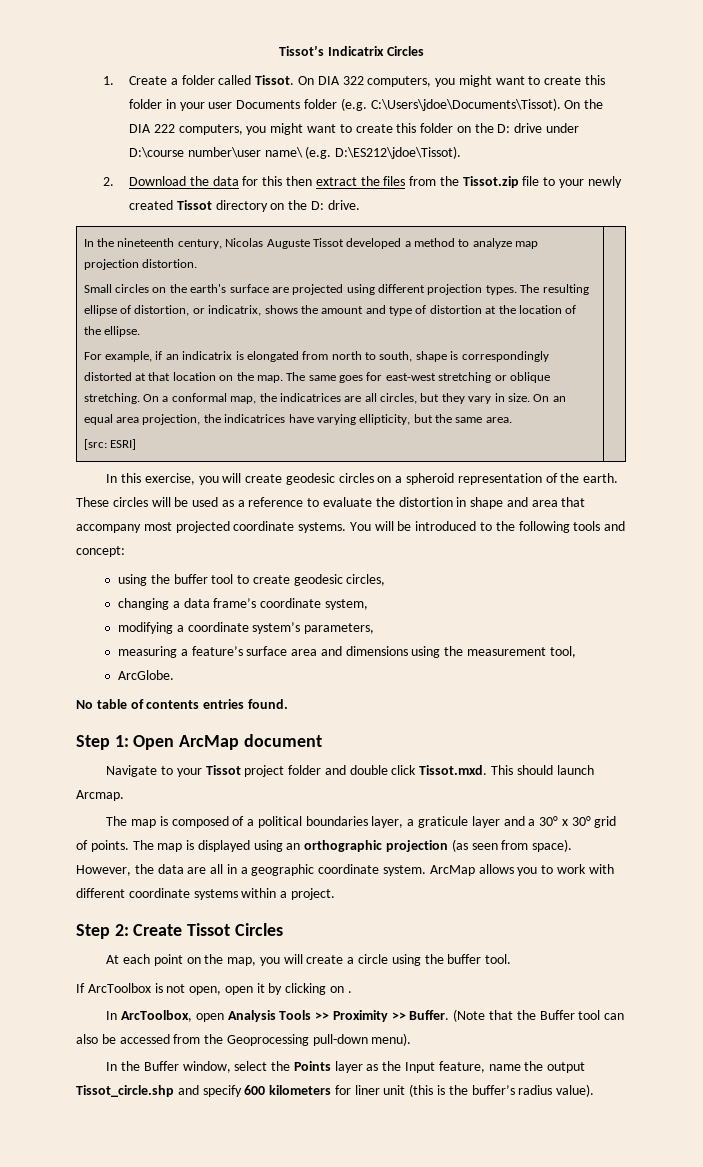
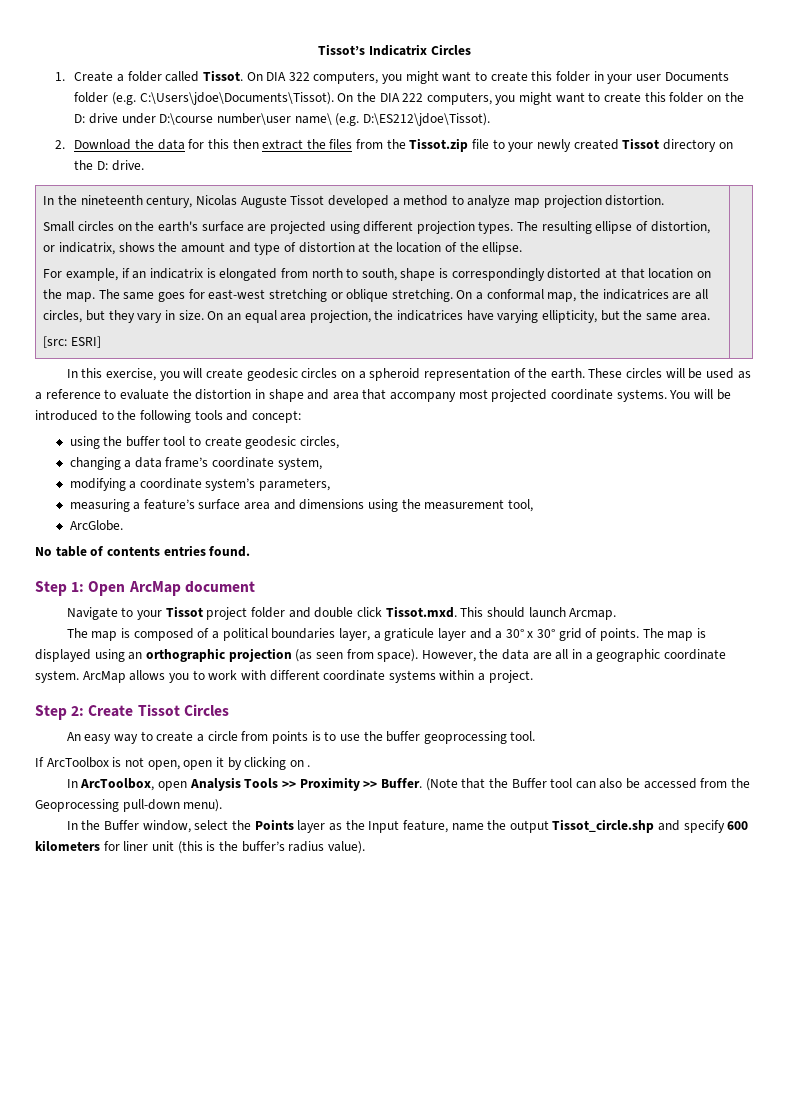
[106,954,482,966] At each point on the map, you will create a circle using the buffer -> [66,731,507,744] An easy way to create a circle from points is to use the buffer geoprocessing

